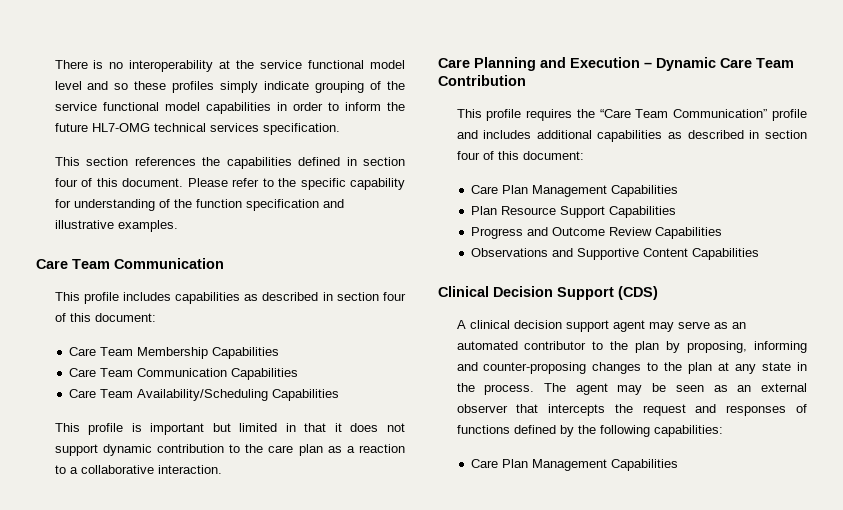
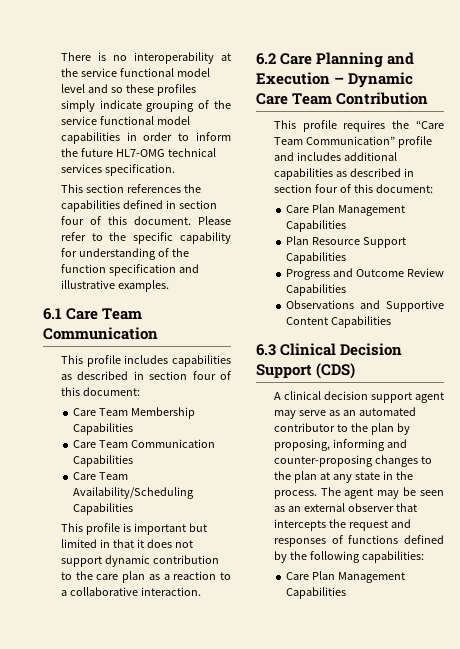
(178, 226) none -> [43,308,62,320] 6.1
(222, 469) none -> [256,53,276,65] 6.2
(759, 254) none -> [256,344,276,356] 6.3

